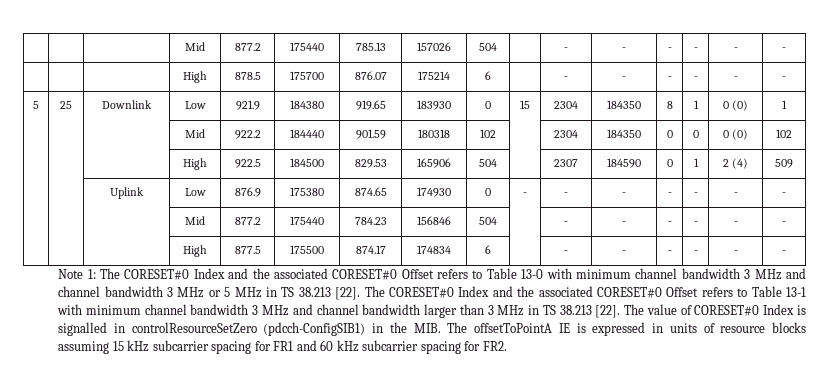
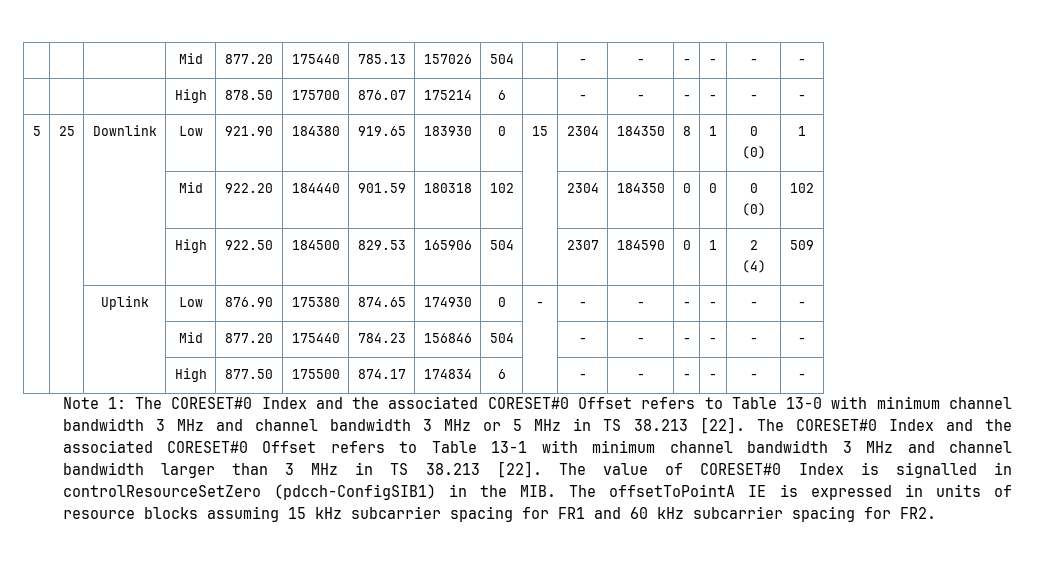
[185,42,205,51] [234,43,261,51] | | | Mid | 877.2 -> [178,53,203,64] [225,54,273,64] | | | Mid | 877.20
[234,72,261,80] 878.5 -> [225,90,273,100] 878.50
[235,100,260,110] 921.9 -> [225,126,273,136] 921.90
[234,130,261,139] 922.2 -> [225,183,273,193] 922.20
[234,159,261,168] 922.5 -> [225,240,273,250] 922.50
[234,187,261,197] 876.9 -> [225,297,273,307] 876.90
[234,217,261,225] 877.2 -> [225,333,273,343] 877.20
[234,246,261,254] 877.5 -> [225,369,273,379] 877.50

